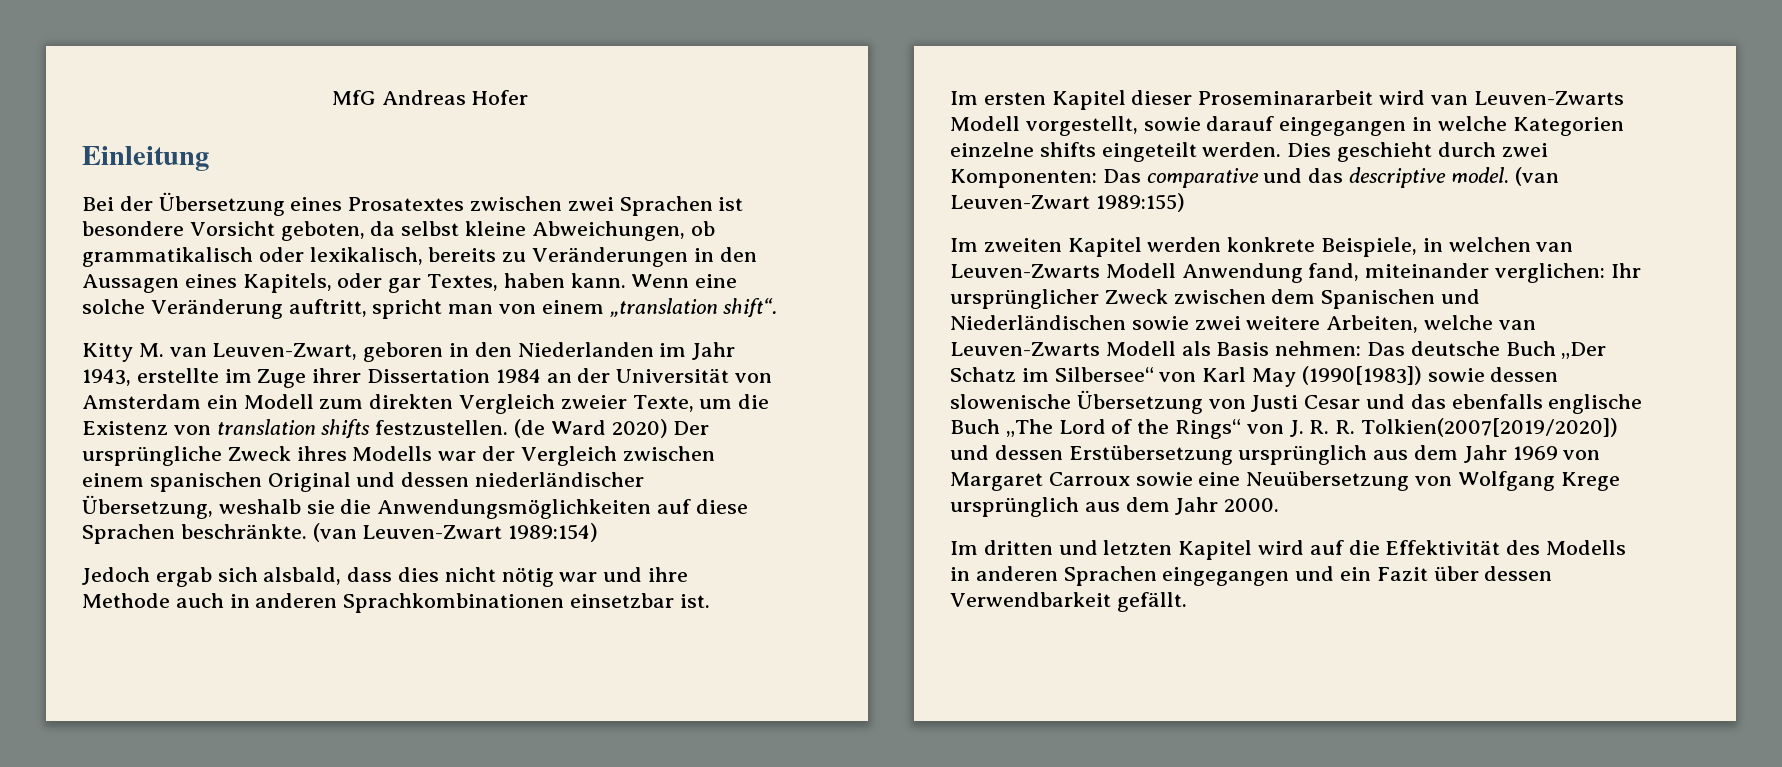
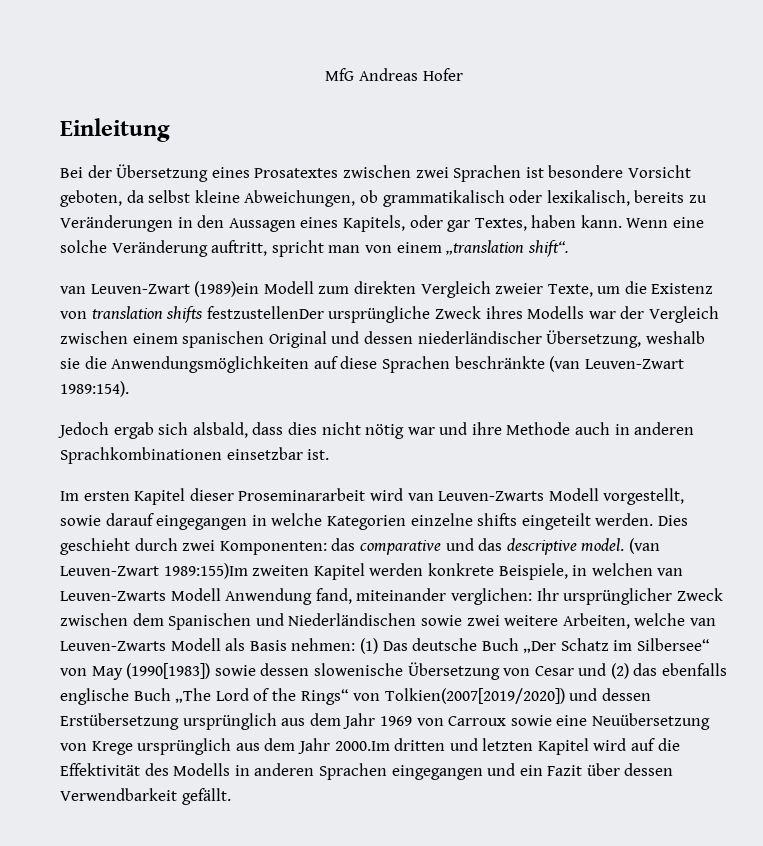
[82,342,736,362] [82,368,773,388] [82,394,238,409] Kitty M. van Leuven-Zwart, geboren in den Niederlanden im Jahr 1943, erstellte im Zuge ihrer Dissertation 1984 an der Universität von Amsterdam ein -> [60,281,260,297] van Leuven-Zwart (1989)ein
[375,419,710,438] festzustellen. (de Ward 2020) Der -> [206,306,324,319] festzustellenDer
[180,523,599,542] beschränkte. (van Leuven-Zwart 1989:154) -> [454,356,684,372] [60,381,129,397] beschränkte (van Leuven-Zwart 1989:154).
[1102,169,1141,183] Das -> [331,538,356,551] das
[1095,193,1185,212] [950,238,978,252] 1989:155) // Im -> [163,563,248,579] 1989:155)Im
(1362, 348) none -> [359,638,378,654] (1)
[1202,367,1247,382] Karl -> (87, 672) none
[1251,395,1299,412] Justi -> (531, 672) none
(1406, 401) none -> [610,663,629,679] (2)
[1289,420,1356,437] J. R. R. -> (381, 697) none
[950,472,1043,491] Margaret -> (444, 722) none
[1457,471,1555,491] Wolfgang -> (87, 747) none
[1224,498,1280,512] [950,541,978,555] 2000. // Im -> [334,741,390,751] 2000.Im

